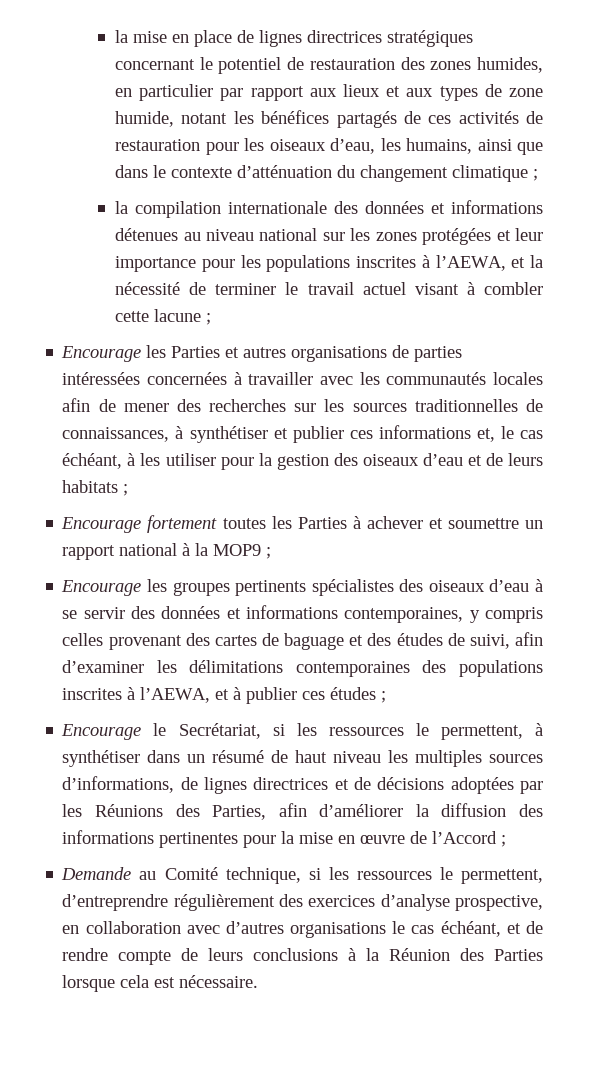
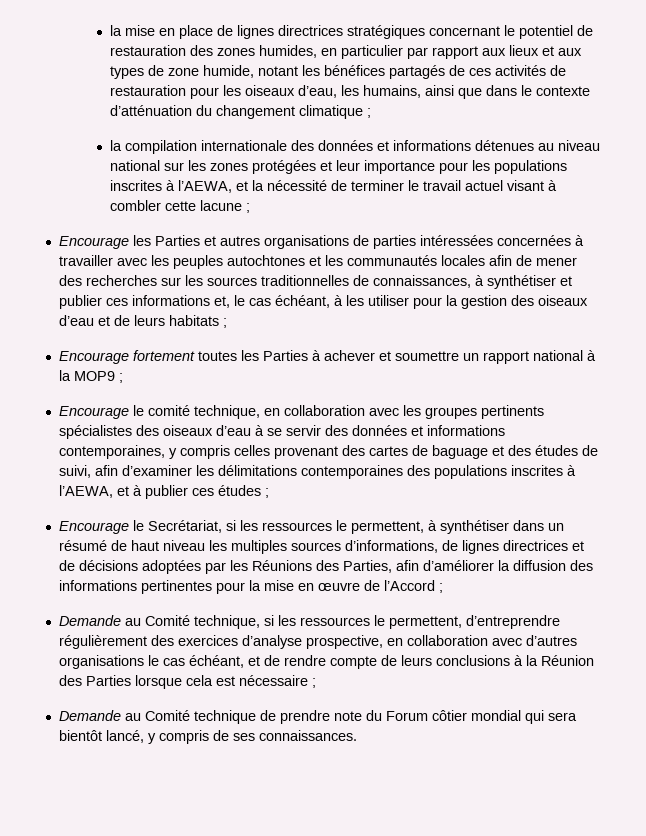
(380, 378) none -> [172,255,343,269] peuples autochtones et les
(142, 588) none -> [132,405,399,419] le comité technique, en collaboration avec
[179,975,259,988] nécessaire. -> [238,675,316,688] [58,710,577,724] [58,730,357,744] nécessaire ; // Demande au Comité technique de prendre note du Forum côtier mondial qui sera bientôt lancé, y compris de ses connaissances.

